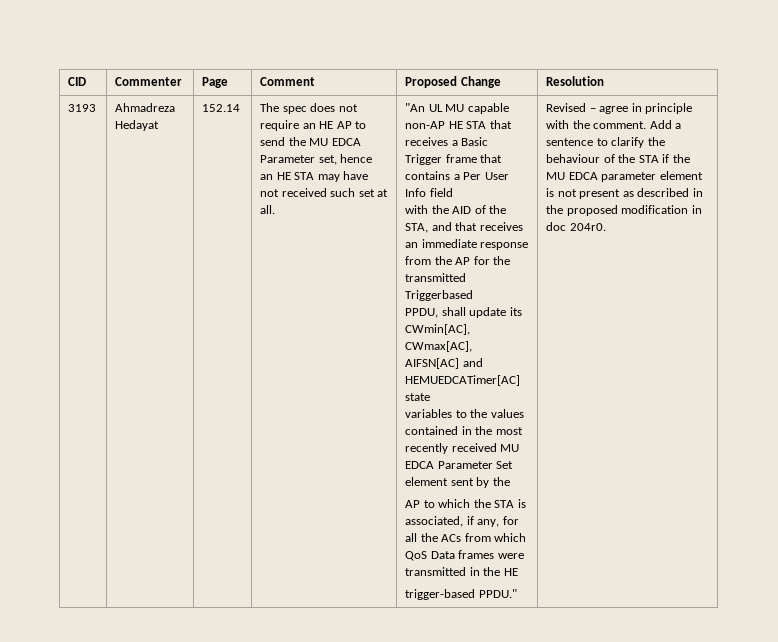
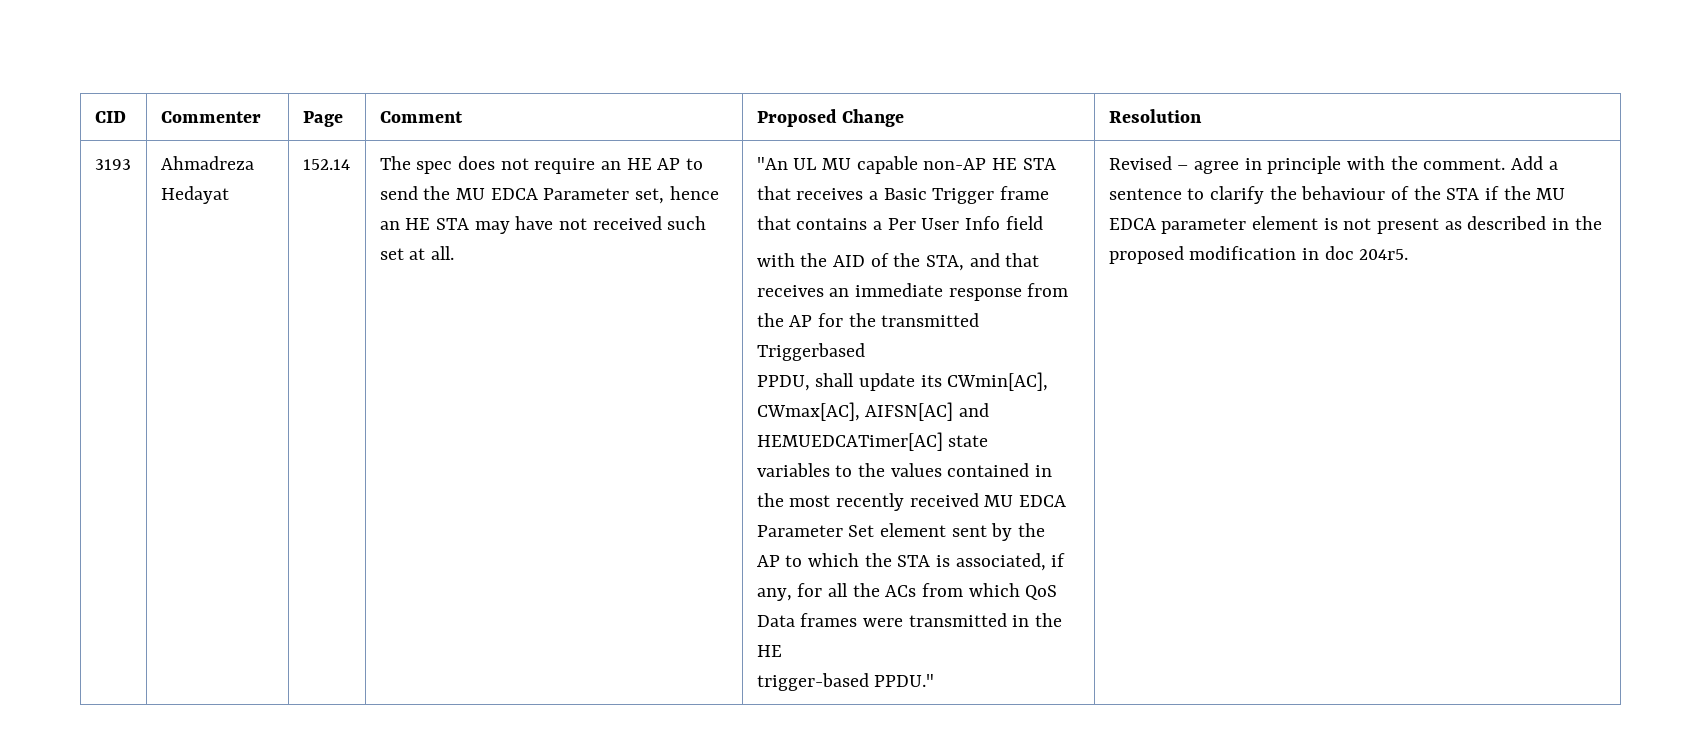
[569,223,606,231] 204r0. -> [1359,249,1409,260] 204r5.

